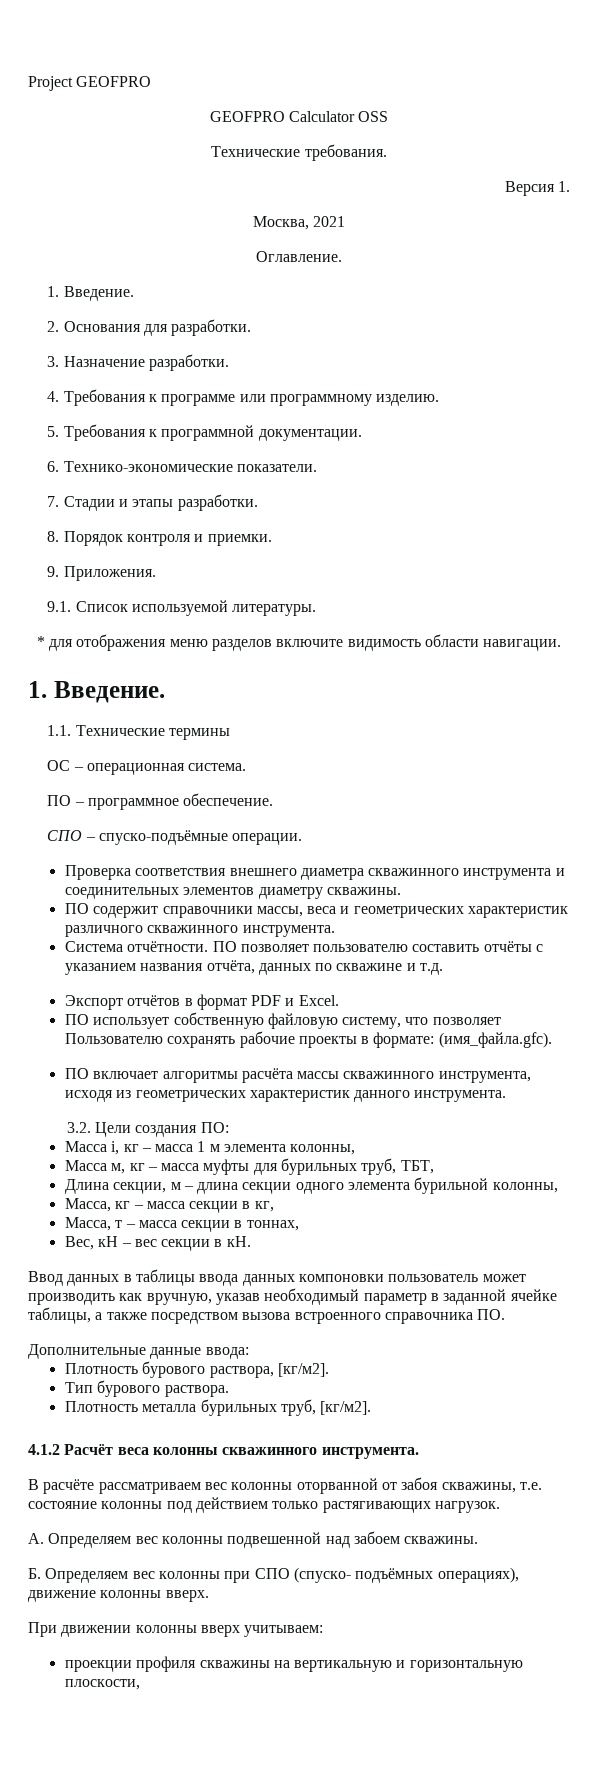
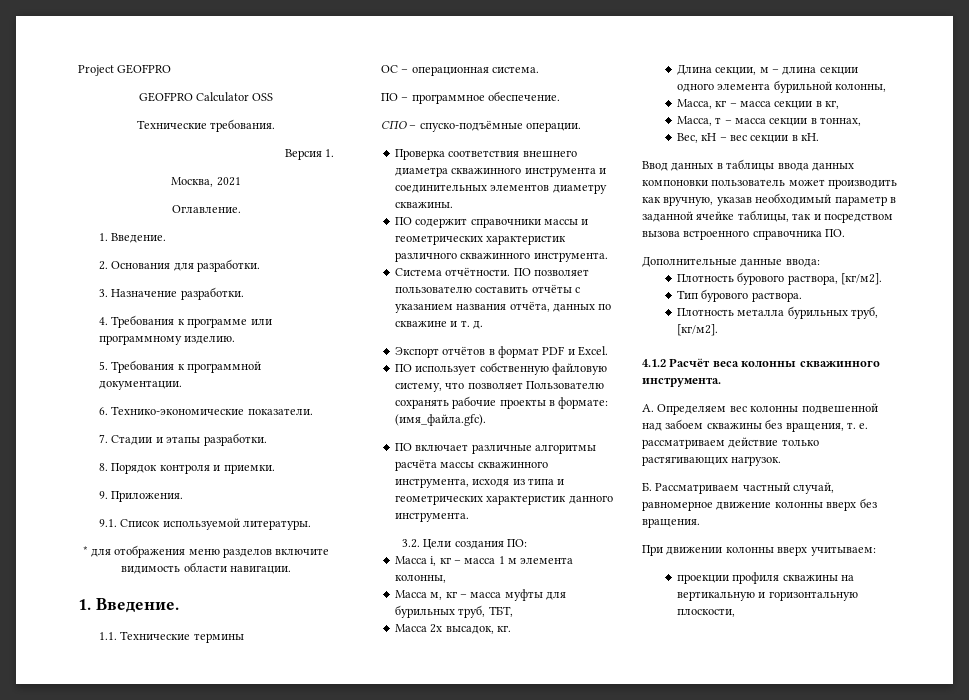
[256,906,337,917] массы, веса -> [543,219,578,225] массы
[420,963,444,975] т.д. -> [460,320,483,329] т. д.
(159, 1075) none -> [471,444,532,454] различные
(132, 1094) none -> [527,478,565,485] типа и
(434, 1167) none -> [394,624,511,634] // Масса 2х высадок, кг.
[95,1312,147,1320] а также -> [792,213,821,220] так и
[28,1477,542,1494] [28,1497,500,1513] // В расчёте рассматриваем вес колонны оторванной от забоя скважины, т.е. состояние колонны под действием только растягивающих нагрузок. -> (721, 382) none
[404,1536,479,1544] [28,1567,519,1583] [28,1590,209,1602] скважины. // Б. Определяем вес колонны при СПО (спуско- подъёмных операциях), движение колонны вверх. -> [706,419,869,432] [642,437,819,449] [642,456,782,466] [642,482,835,494] [642,498,877,511] [642,518,700,528] скважины без вращения, т. е. рассматриваем действие только растягивающих нагрузок. // Б. Рассматриваем частный случай, равномерное движение колонны вверх без вращения.

